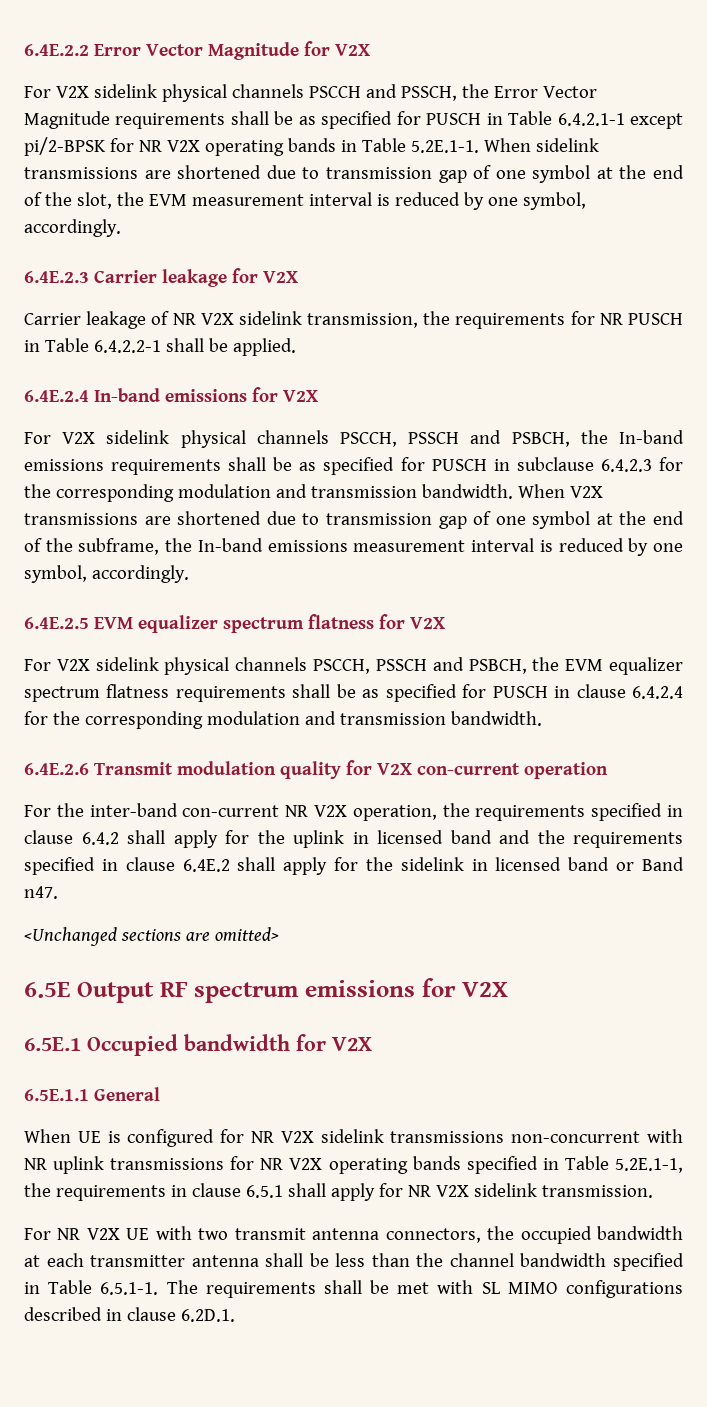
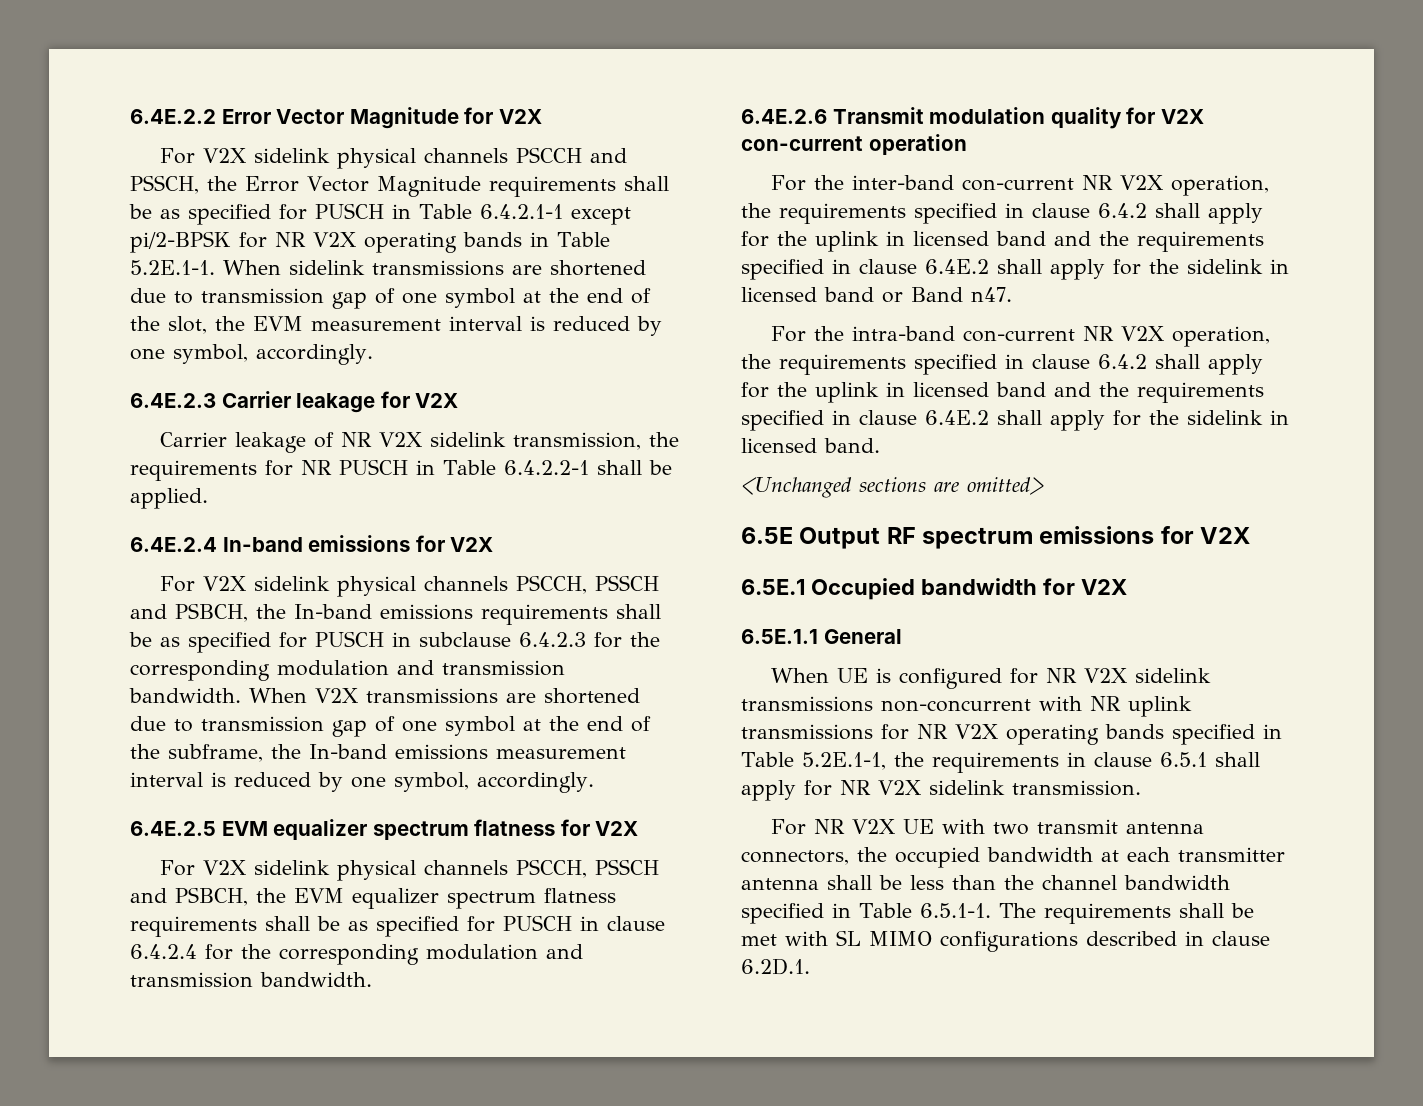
(58, 892) none -> [771,326,1271,347] [741,354,1263,375] [741,382,1264,403] [741,410,1289,431] [741,438,880,453] // For the intra-band con-current NR V2X operation, the requirements specified in clause 6.4.2 shall apply for the uplink in licensed band and the requirements specified in clause 6.4E.2 shall apply for the sidelink in licensed band.

